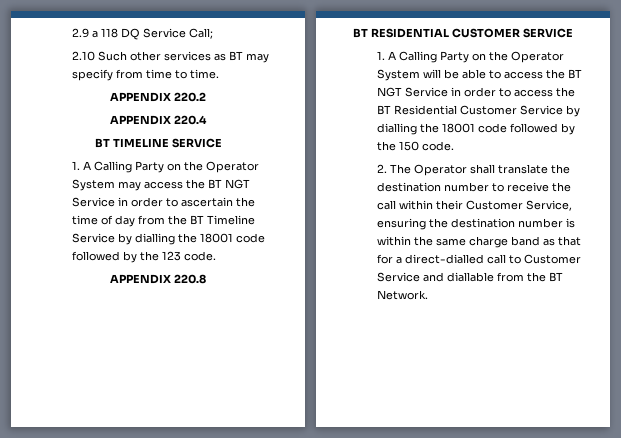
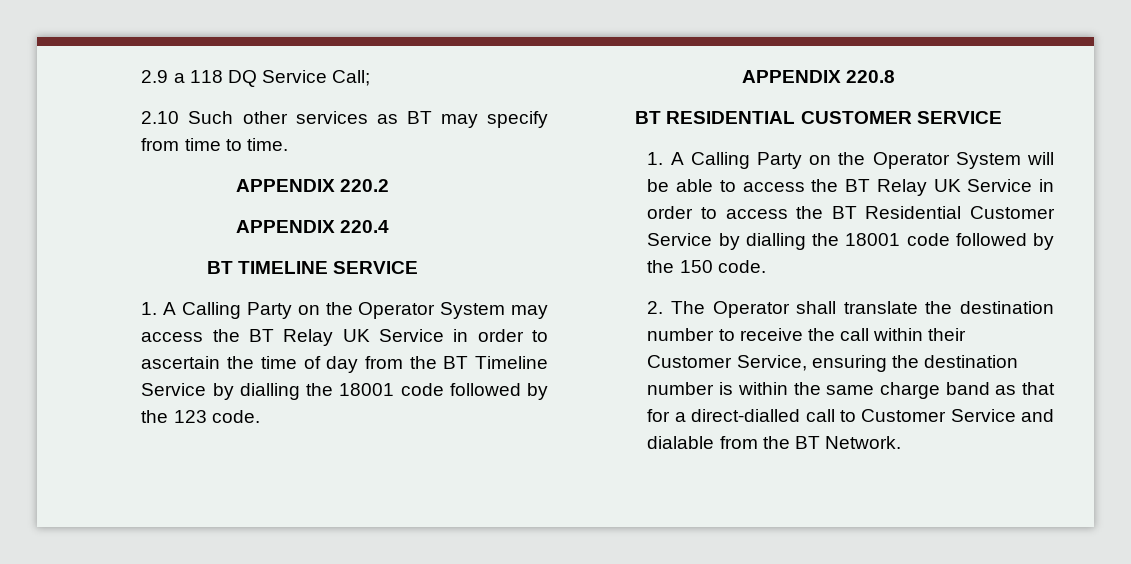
[224,179,250,189] NGT -> [283,329,370,346] Relay UK
[376,87,402,97] NGT -> [876,179,961,196] Relay UK
[446,272,494,282] diallable -> [647,436,715,449] dialable

